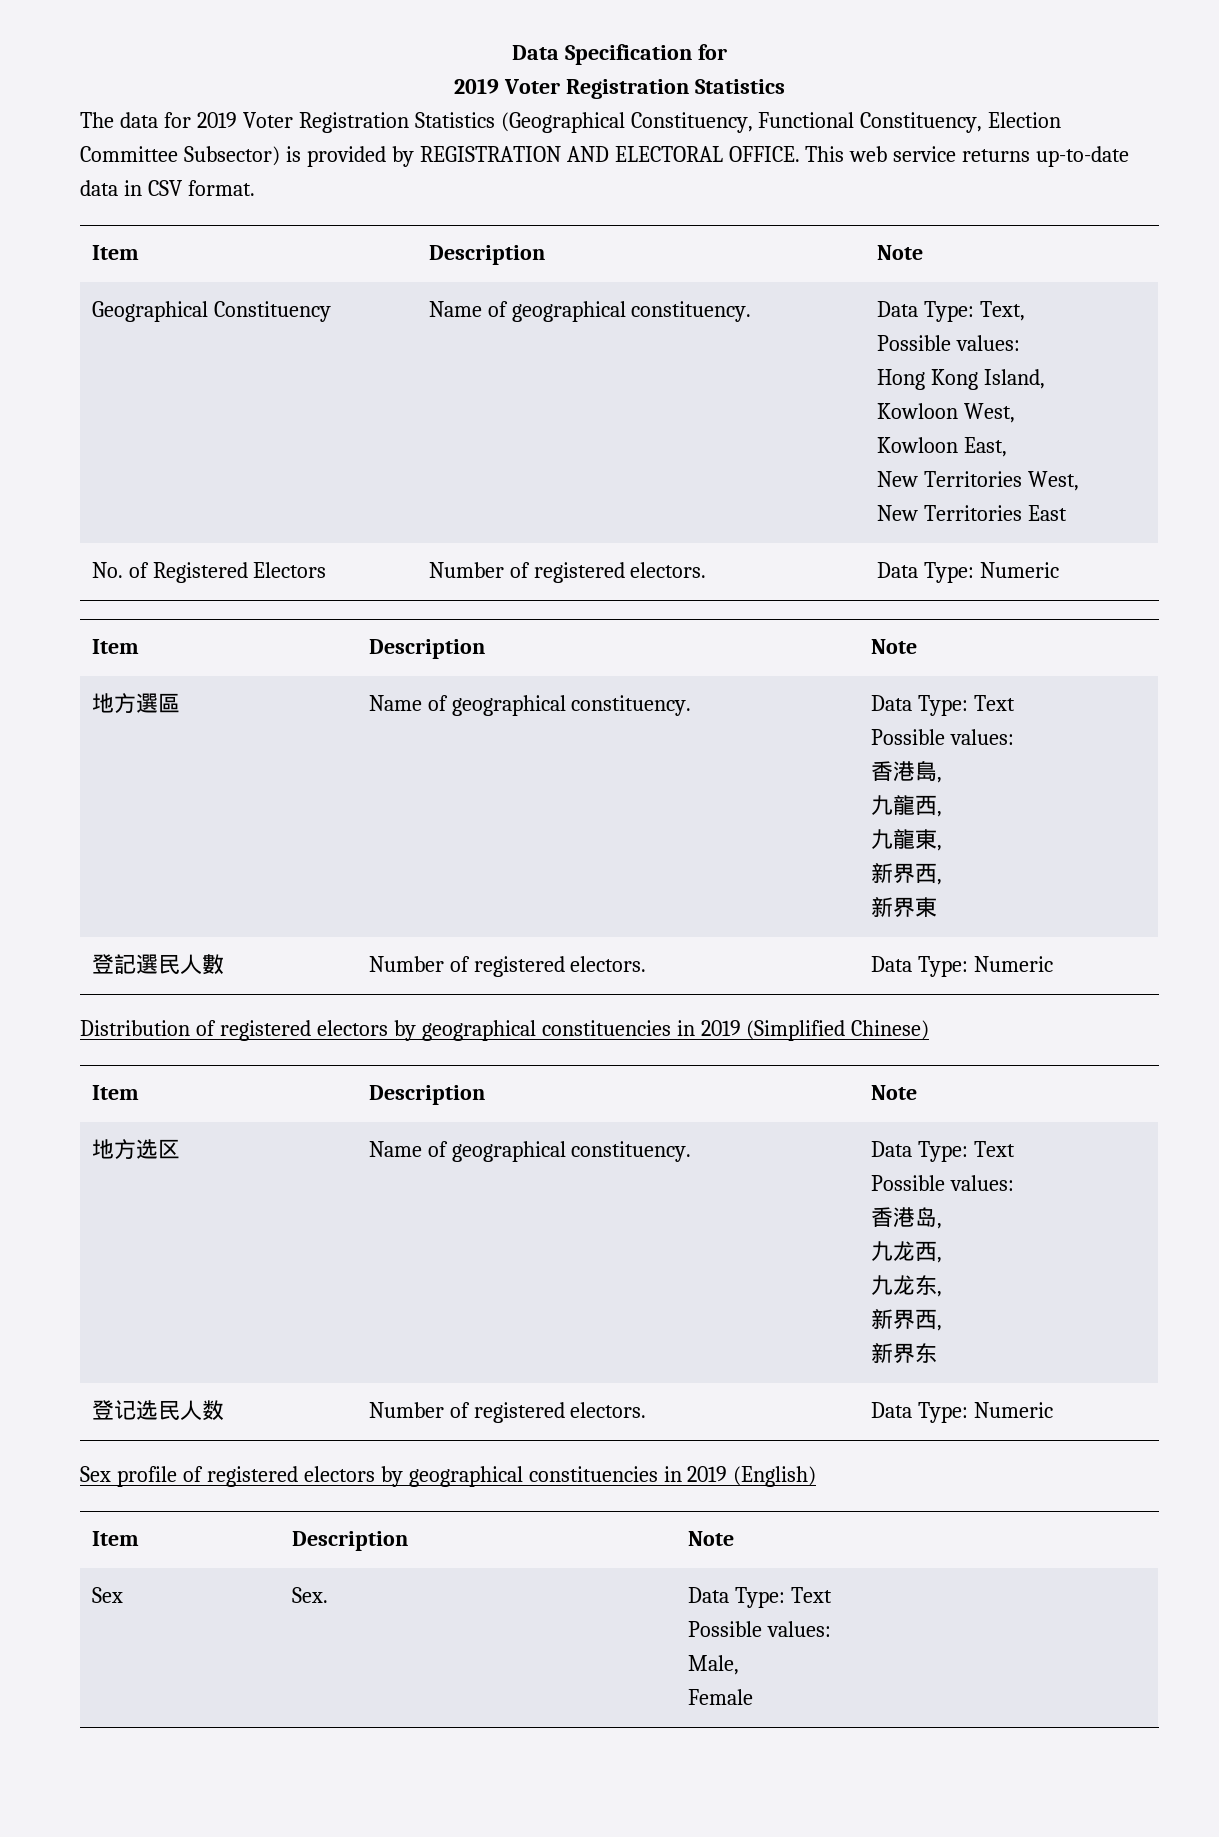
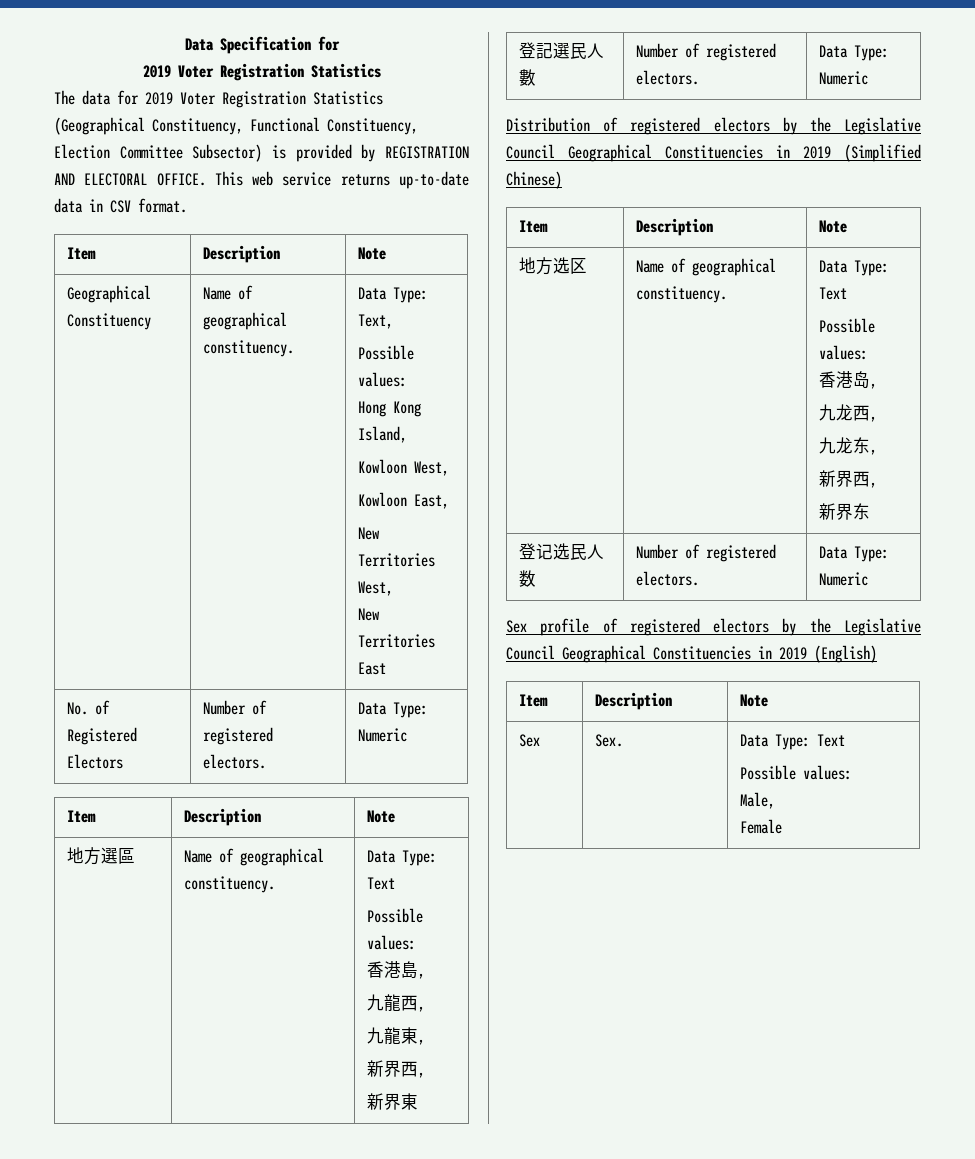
[421,1020,671,1041] geographical constituencies -> [809,117,921,135] [506,144,763,162] the Legislative Council Geographical Constituencies
[408,1466,658,1487] geographical constituencies -> [809,618,921,636] [506,645,751,663] the Legislative Council Geographical Constituencies

